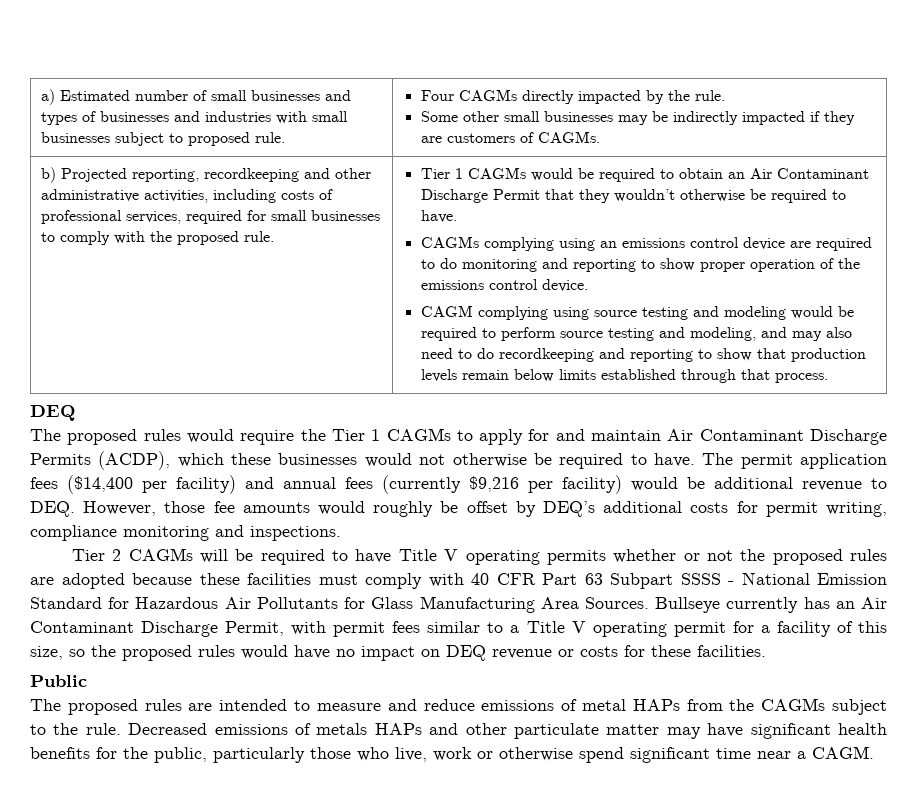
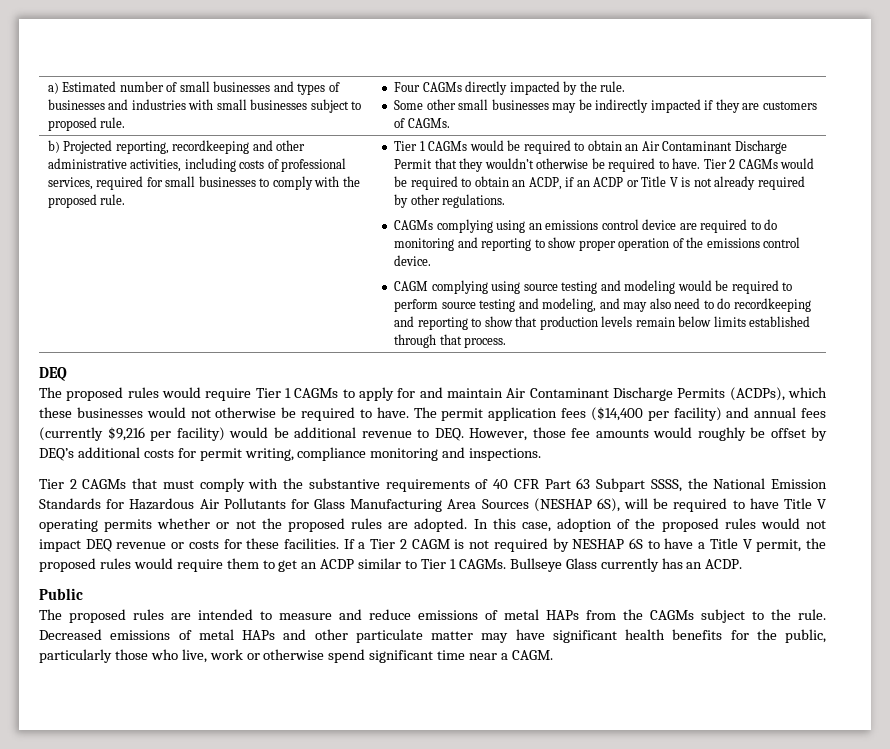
(457, 216) none -> [703,158,815,169] [394,176,805,190] [394,194,506,208] Tier 2 CAGMs would be required to obtain an ACDP, if an ACDP or Title V is not already required by other regulations.
[300,429,326,441] the -> (252, 394) none
[98,451,171,470] (ACDP), -> [729,387,785,401] (ACDPs),
(193, 554) none -> [132,478,827,492] [39,498,620,512] that must comply with the substantive requirements of 40 CFR Part 63 Subpart SSSS, the National Emission Standards for Hazardous Air Pollutants for Glass Manufacturing Area Sources (NESHAP 6S),
[61,572,887,589] [30,596,887,613] [30,621,887,637] [30,645,440,661] adopted because these facilities must comply with 40 CFR Part 63 Subpart SSSS - National Emission Standard for Hazardous Air Pollutants for Glass Manufacturing Area Sources. Bullseye currently has an Air Contaminant Discharge Permit, with permit fees similar to a Title V operating permit for a facility of this size, so the proposed rules would have no impact on -> [414,518,826,532] [39,539,81,552] adopted. In this case, adoption of the proposed rules would not impact
(766, 651) none -> [343,538,827,552] [39,558,743,572] If a Tier 2 CAGM is not required by NESHAP 6S to have a Title V permit, the proposed rules would require them to get an ACDP similar to Tier 1 CAGMs. Bullseye Glass currently has an ACDP.
[316,723,368,735] metals -> [198,629,234,640] metal

